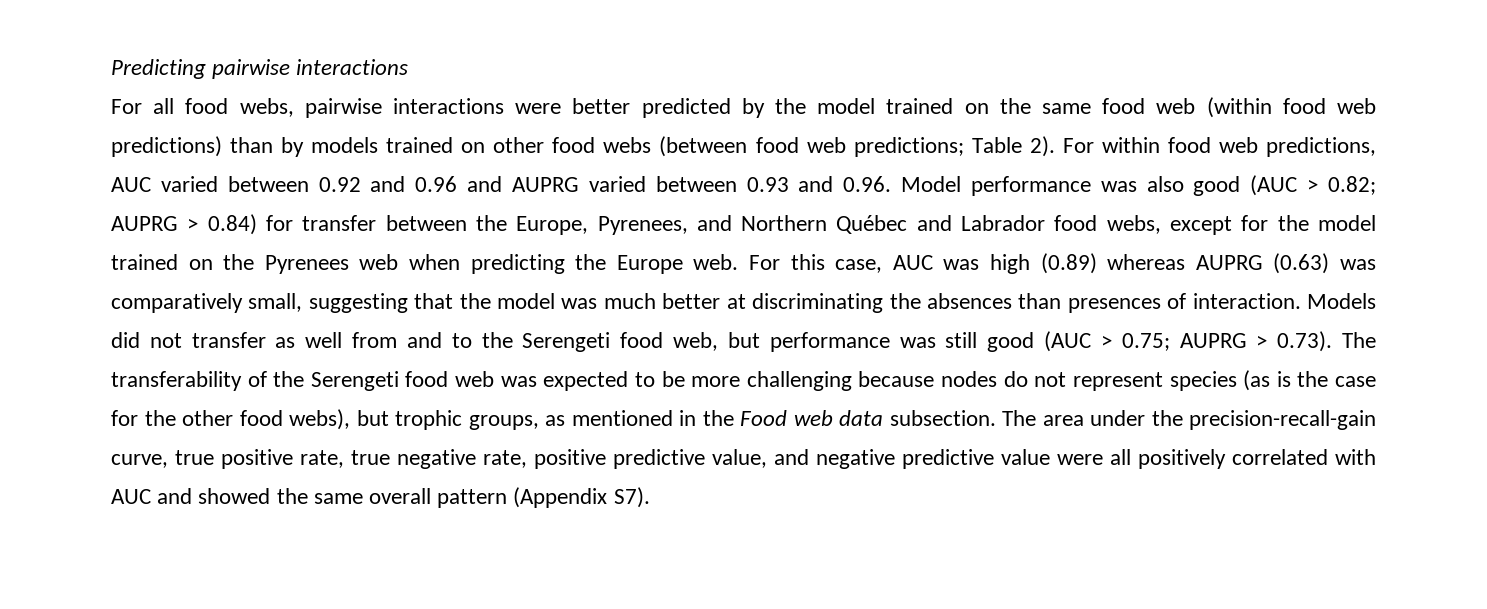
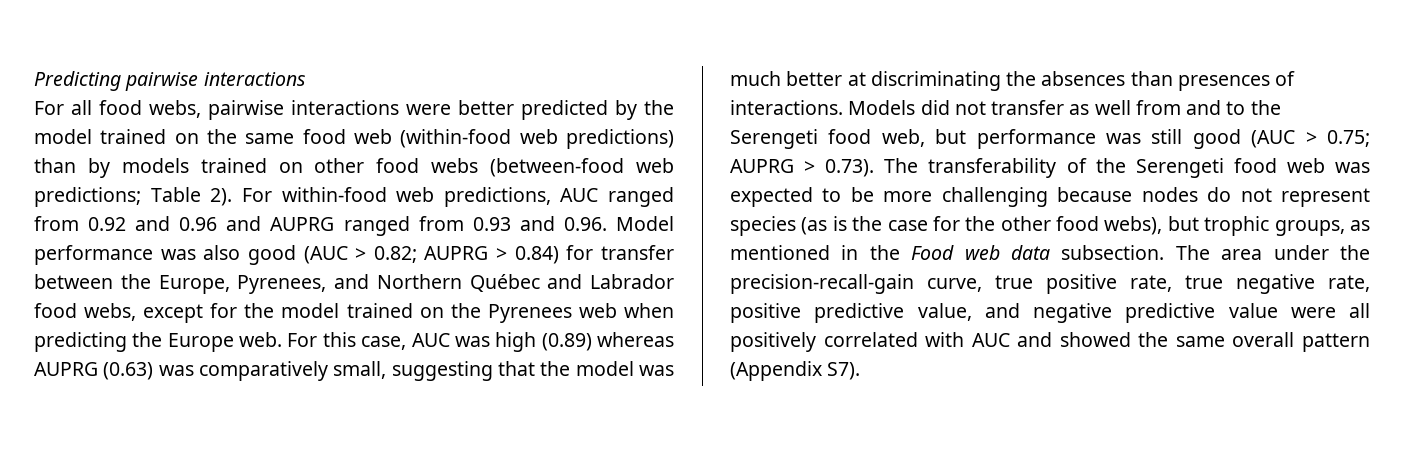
[1206,97,1326,118] (within food -> [400,129,512,148] (within-food
[659,136,799,157] (between food -> [490,158,625,177] (between-food
[1101,137,1211,153] within food -> [281,187,387,202] within-food
[160,176,309,192] varied between -> [608,187,674,207] [34,216,79,231] ranged from
[588,176,737,192] varied between -> [343,216,464,236] ranged from
[1192,293,1301,309] interaction. -> [730,100,843,115] interactions.

